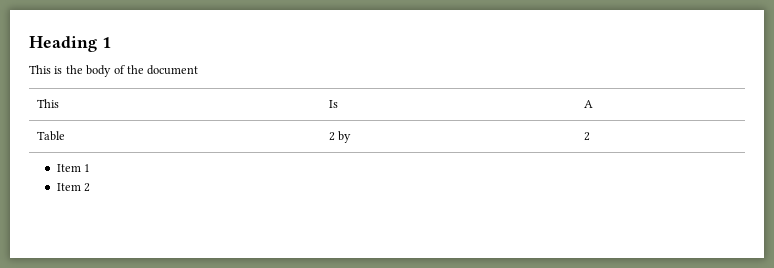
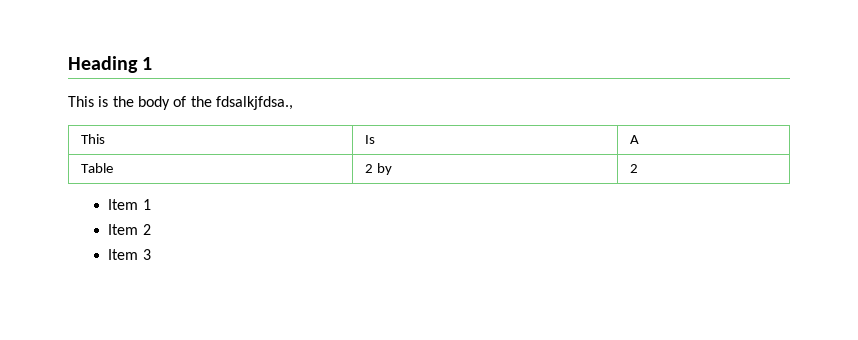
[147,65,199,75] document -> [215,96,293,110] fdsalkjfdsa.,
(91, 187) none -> [108,249,151,260] // Item 3

